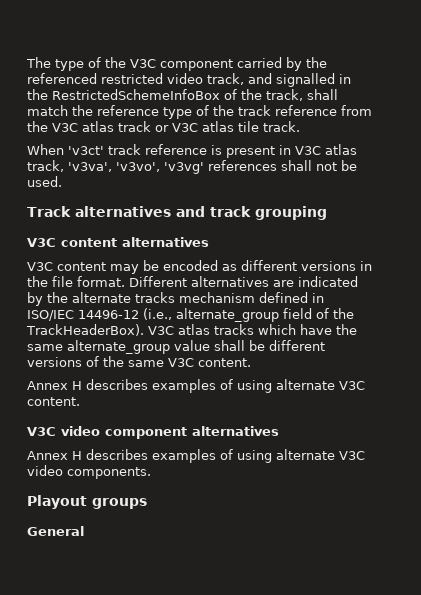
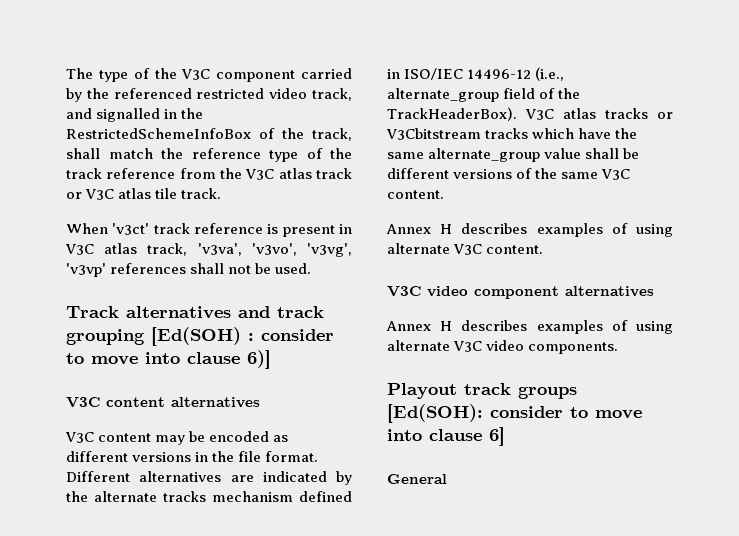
[164,162,204,174] 'v3vg' -> [307,243,352,257] [66,263,106,277] 'v3vg', 'v3vp'
(327, 213) none -> [151,327,334,346] [66,350,271,369] [Ed(SOH) : consider to move into clause 6)]
(254, 329) none -> [657,112,673,119] [386,128,529,140] or V3Cbitstream tracks
(87, 502) none -> [464,383,511,395] track
(147, 503) none -> [387,404,642,423] [387,427,505,446] [Ed(SOH): consider to move into clause 6]

